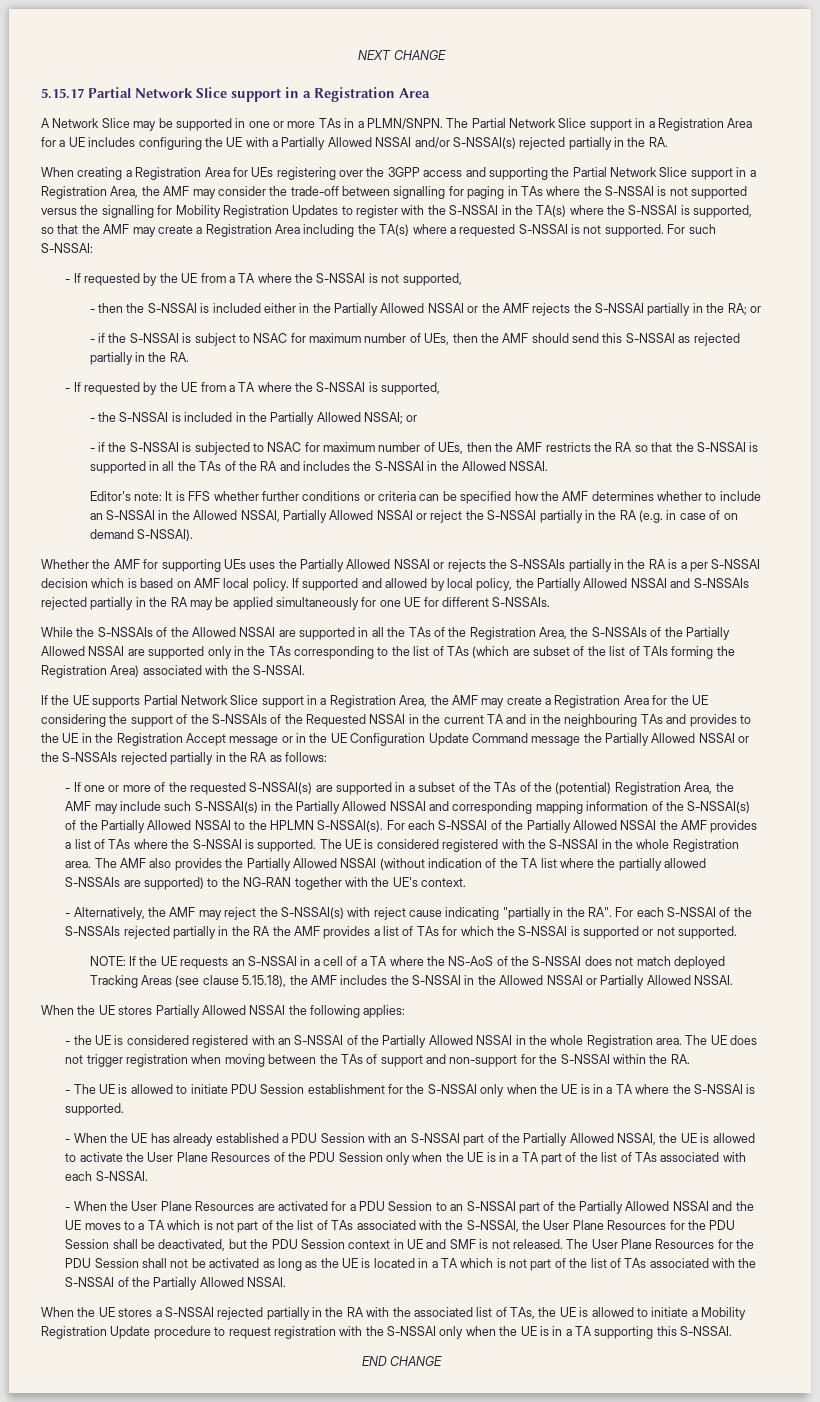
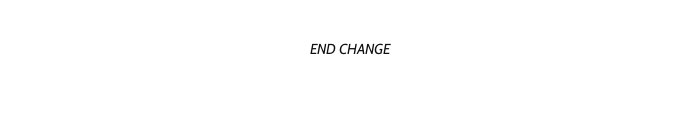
[358,50,446,60] [41,87,430,102] [41,118,753,131] [41,137,668,150] [41,167,756,180] [41,186,748,199] [41,205,753,218] [41,224,716,237] [41,243,93,253] [65,273,462,286] [89,303,761,316] [89,333,740,346] [89,352,189,365] [65,382,441,395] [89,412,418,425] [89,442,759,455] [89,461,549,474] [89,491,761,504] [89,510,738,523] [89,529,194,541] [41,559,761,572] [41,578,749,591] [41,597,551,610] [41,627,730,640] [41,646,735,659] [41,665,305,678] [41,695,708,708] [41,714,751,727] [41,733,750,746] [41,752,327,765] [65,782,734,795] [65,801,751,814] [65,820,758,833] [65,839,739,852] [65,858,707,871] [65,877,467,890] [65,907,752,920] [65,926,738,939] [89,956,725,969] [89,975,734,988] [41,1005,406,1018] [65,1035,758,1048] [65,1054,690,1067] [65,1084,756,1097] [65,1103,125,1116] [65,1133,755,1146] [65,1152,746,1165] [65,1171,148,1181] [65,1201,754,1214] [65,1220,736,1233] [65,1239,755,1251] [65,1258,757,1271] [65,1277,287,1290] [41,1307,746,1320] [41,1326,733,1339] NEXT CHANGE // 5.15.17 Partial Network Slice support in a Registration Area // A Network Slice may be supported in one or more TAs in a PLMN/SNPN. The Partial Network Slice support in a Registration Area for a UE includes configuring the UE with a Partially Allowed NSSAI and/or S-NSSAI(s) rejected partially in the RA. // When creating a Registration Area for UEs registering over the 3GPP access and supporting the Partial Network Slice support in a Registration Area, the AMF may consider the trade-off between signalling for paging in TAs where the S-NSSAI is not supported versus the signalling for Mobility Registration Updates to register with the S-NSSAI in the TA(s) where the S-NSSAI is supported, so that the AMF may create a Registration Area including the TA(s) where a requested S-NSSAI is not supported. For such S-NSSAI: // - If requested by the UE from a TA where the S-NSSAI is not supported, // - then the S-NSSAI is included either in the Partially Allowed NSSAI or the AMF rejects the S-NSSAI partially in the RA; or // - if the S-NSSAI is subject to NSAC for maximum number of UEs, then the AMF should send this S-NSSAI as rejected partially in the RA. // - If requested by the UE from a TA where the S-NSSAI is supported, // - the S-NSSAI is included in the Partially Allowed NSSAI; or // - if the S-NSSAI is subjected to NSAC for maximum number of UEs, then the AMF restricts the RA so that the S-NSSAI is supported in all the TAs of the RA and includes the S-NSSAI in the Allowed NSSAI. // Editor's note: It is FFS whether further conditions or criteria can be specified how the AMF determines whether to include an S-NSSAI in the Allowed NSSAI, Partially Allowed NSSAI or reject the S-NSSAI partially in the RA (e.g. in case of on demand S-NSSAI). // Whether the AMF for supporting UEs uses the Partially Allowed NSSAI or rejects the S-NSSAIs partially in the RA is a per S-NSSAI decision which is based on AMF local policy. If supported and allowed by local policy, the Partially Allowed NSSAI and S-NSSAIs rejected partially in the RA may be applied simultaneously for one UE for different S-NSSAIs. // While the S-NSSAIs of the Allowed NSSAI are supported in all the TAs of the Registration Area, the S-NSSAIs of the Partially Allowed NSSAI are supported only in the TAs corresponding to the list of TAs (which are subset of the list of TAIs forming the Registration Area) associated with the S-NSSAI. // If the UE supports Partial Network Slice support in a Registration Area, the AMF may create a Registration Area for the UE considering the support of the S-NSSAIs of the Requested NSSAI in the current TA and in the neighbouring TAs and provides to the UE in the Registration Accept message or in the UE Configuration Update Command message the Partially Allowed NSSAI or the S-NSSAIs rejected partially in the RA as follows: // - If one or more of the requested S-NSSAI(s) are supported in a subset of the TAs of the (potential) Registration Area, the AMF may include such S-NSSAI(s) in the Partially Allowed NSSAI and corresponding mapping information of the S-NSSAI(s) of the Partially Allowed NSSAI to the HPLMN S-NSSAI(s). For each S-NSSAI of the Partially Allowed NSSAI the AMF provides a list of TAs where the S-NSSAI is supported. The UE is considered registered with the S-NSSAI in the whole Registration area. The AMF also provides the Partially Allowed NSSAI (without indication of the TA list where the partially allowed S-NSSAIs are supported) to the NG-RAN together with the UE's context. // - Alternatively, the AMF may reject the S-NSSAI(s) with reject cause indicating "partially in the RA". For each S-NSSAI of the S-NSSAIs rejected partially in the RA the AMF provides a list of TAs for which the S-NSSAI is supported or not supported. // NOTE: If the UE requests an S-NSSAI in a cell of a TA where the NS-AoS of the S-NSSAI does not match deployed Tracking Areas (see clause 5.15.18), the AMF includes the S-NSSAI in the Allowed NSSAI or Partially Allowed NSSAI. // When the UE stores Partially Allowed NSSAI the following applies: // - the UE is considered registered with an S-NSSAI of the Partially Allowed NSSAI in the whole Registration area. The UE does not trigger registration when moving between the TAs of support and non-support for the S-NSSAI within the RA. // - The UE is allowed to initiate PDU Session establishment for the S-NSSAI only when the UE is in a TA where the S-NSSAI is supported. // - When the UE has already established a PDU Session with an S-NSSAI part of the Partially Allowed NSSAI, the UE is allowed to activate the User Plane Resources of the PDU Session only when the UE is in a TA part of the list of TAs associated with each S-NSSAI. // - When the User Plane Resources are activated for a PDU Session to an S-NSSAI part of the Partially Allowed NSSAI and the UE moves to a TA which is not part of the list of TAs associated with the S-NSSAI, the User Plane Resources for the PDU Session shall be deactivated, but the PDU Session context in UE and SMF is not released. The User Plane Resources for the PDU Session shall not be activated as long as the UE is located in a TA which is not part of the list of TAs associated with the S-NSSAI of the Partially Allowed NSSAI. // When the UE stores a S-NSSAI rejected partially in the RA with the associated list of TAs, the UE is allowed to initiate a Mobility Registration Update procedure to request registration with the S-NSSAI only when the UE is in a TA supporting this S-NSSAI. // -> (309, 48) none

